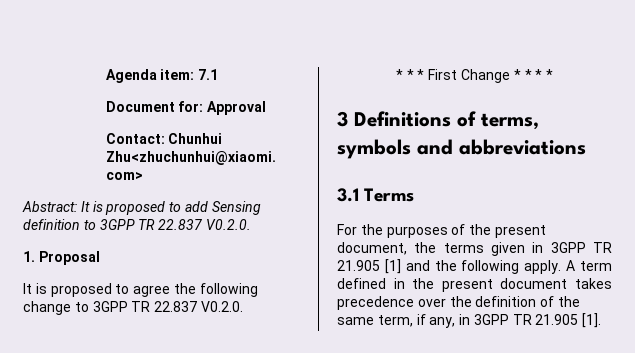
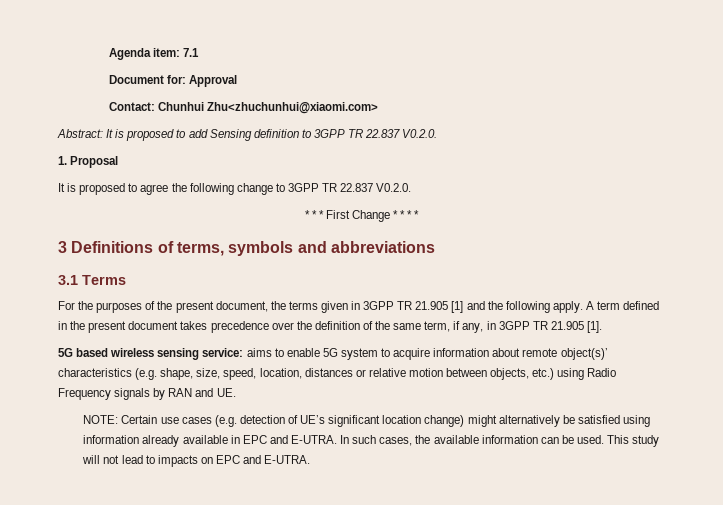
(602, 320) none -> [58,348,608,360] [58,368,617,380] [58,388,236,400] [83,415,650,427] [83,435,660,447] [82,455,311,467] // 5G based wireless sensing service: aims to enable 5G system to acquire information about remote object(s)’ characteristics (e.g. shape, size, speed, location, distances or relative motion between objects, etc.) using Radio Frequency signals by RAN and UE. // NOTE: Certain use cases (e.g. detection of UE’s significant location change) might alternatively be satisfied using information already available in EPC and E-UTRA. In such cases, the available information can be used. This study will not lead to impacts on EPC and E-UTRA.

